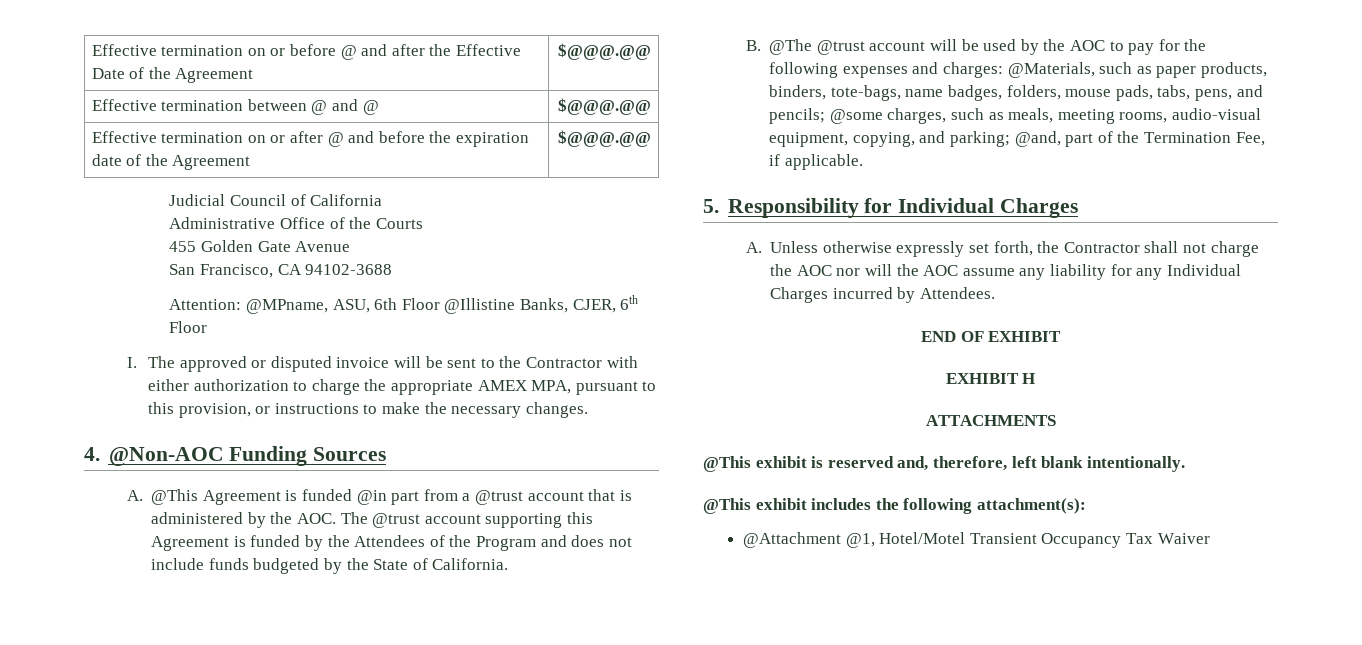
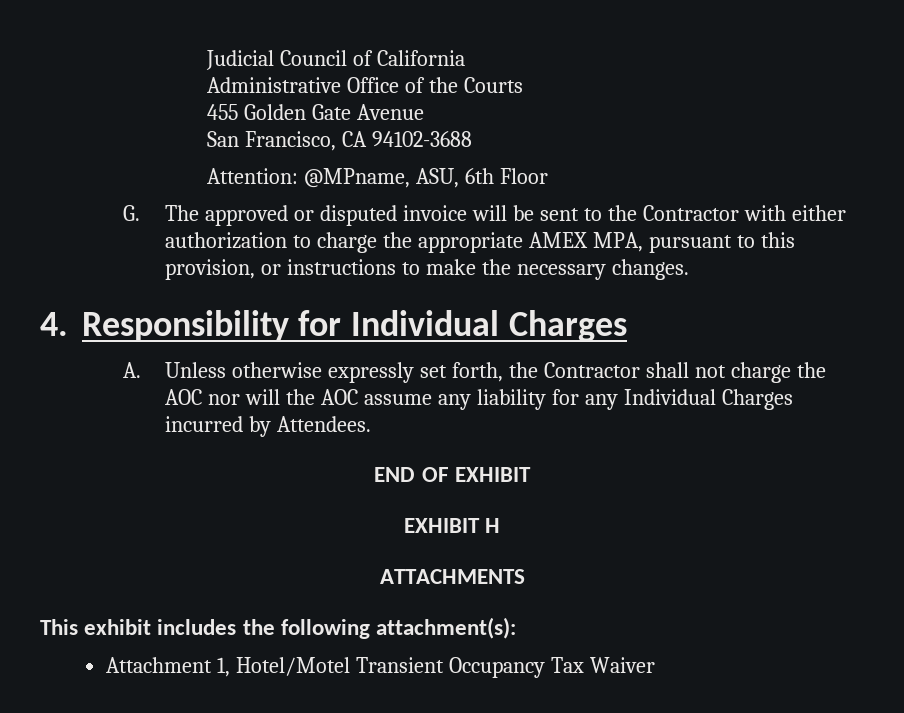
[91,44,521,60] [91,67,254,83] [558,43,652,60] [91,99,379,115] [558,98,652,115] [91,131,529,147] [91,154,251,170] [558,130,652,147] Effective termination on or before @ and after the Effective Date of the Agreement | $@@@.@@ // Effective termination between @ and @ | $@@@.@@ // Effective termination on or after @ and before the expiration date of the Agreement | $@@@.@@ // -> (205, 60) none
[444,295,639,314] [169,321,208,333] [126,357,137,368] @Illistine Banks, CJER, 6th Floor // I. -> [123,205,141,221] // G.
[108,446,387,466] [126,489,632,505] [151,512,593,528] [151,535,632,551] [151,558,509,574] [745,39,1207,55] [769,62,1267,78] [769,85,1263,101] [769,108,1261,124] [769,131,1265,147] [769,154,863,170] [703,199,719,213] @Non-AOC Funding Sources // A. @This Agreement is funded @in part from a @trust account that is administered by the AOC. The @trust account supporting this Agreement is funded by the Attendees of the Program and does not include funds budgeted by the State of California. // B. @The @trust account will be used by the AOC to pay for the following expenses and charges: @Materials, such as paper products, binders, tote-bags, name badges, folders, mouse pads, tabs, pens, and pencils; @some charges, such as meals, meeting rooms, audio-visual equipment, copying, and parking; @and, part of the Termination Fee, if applicable. // 5. -> (68, 324) none
[703,456,1185,472] [703,498,751,514] @This exhibit is reserved and, therefore, left blank intentionally. // @This -> [40,619,78,635] This
[743,532,875,548] @Attachment @1, -> [105,657,230,677] Attachment 1,

